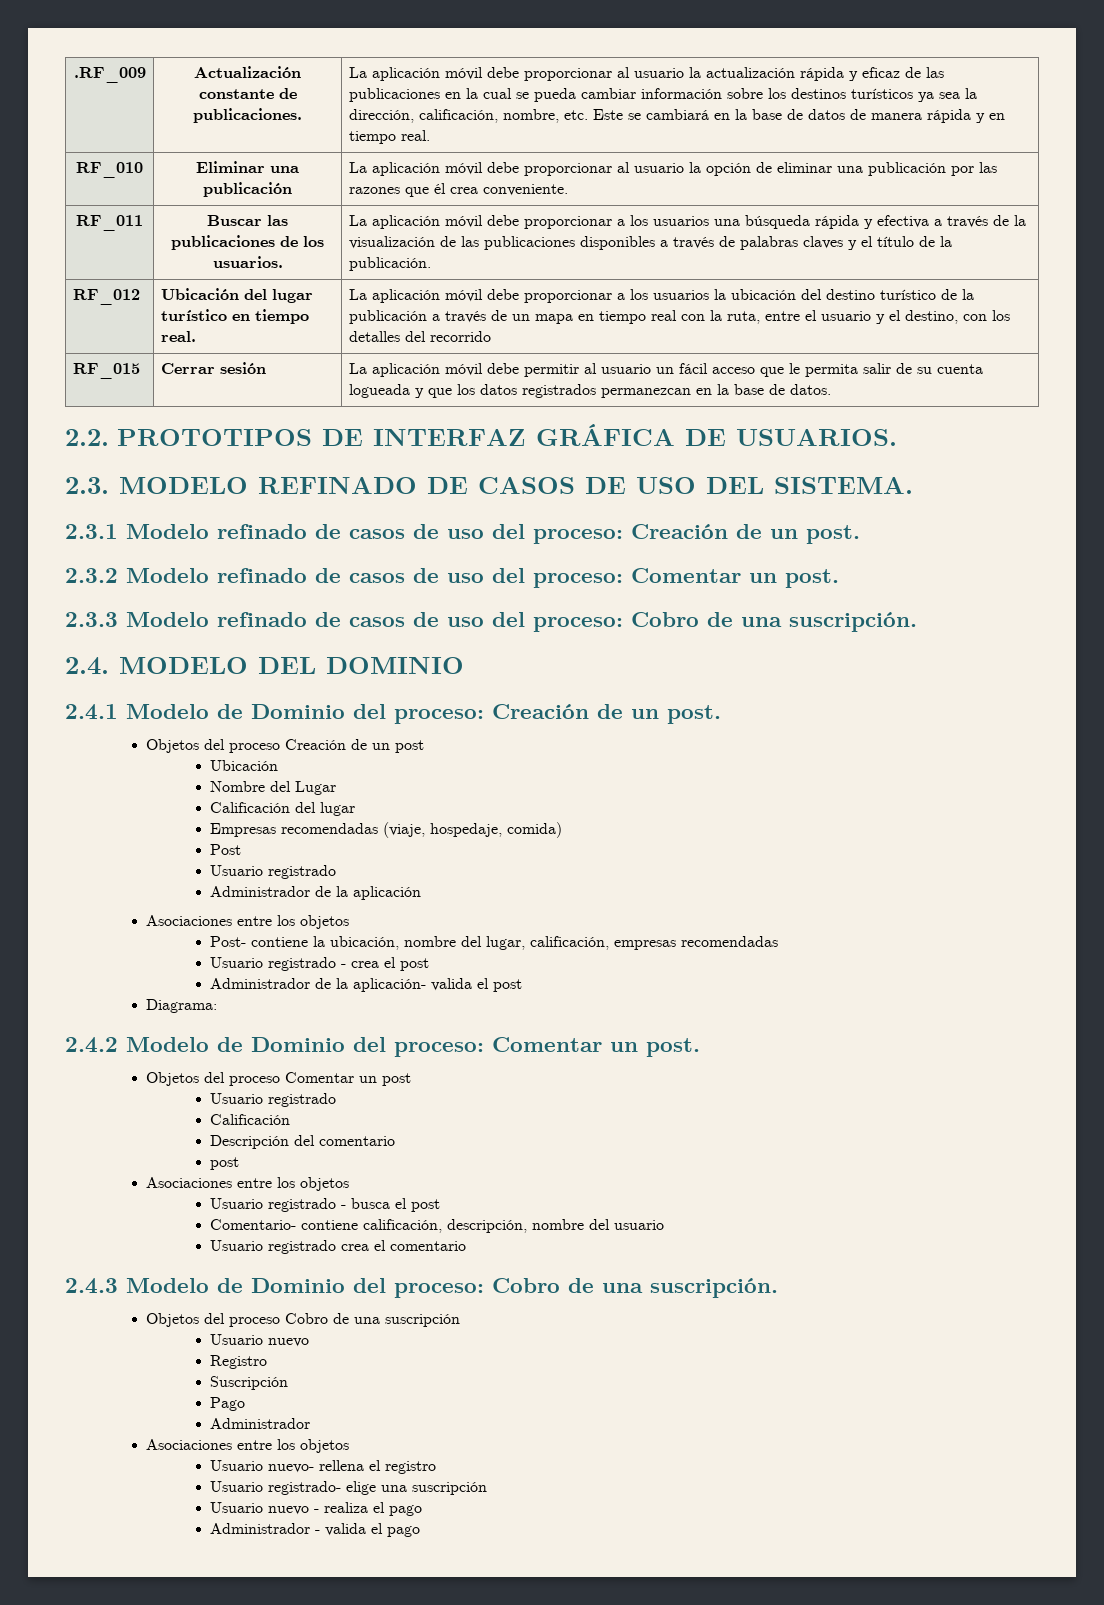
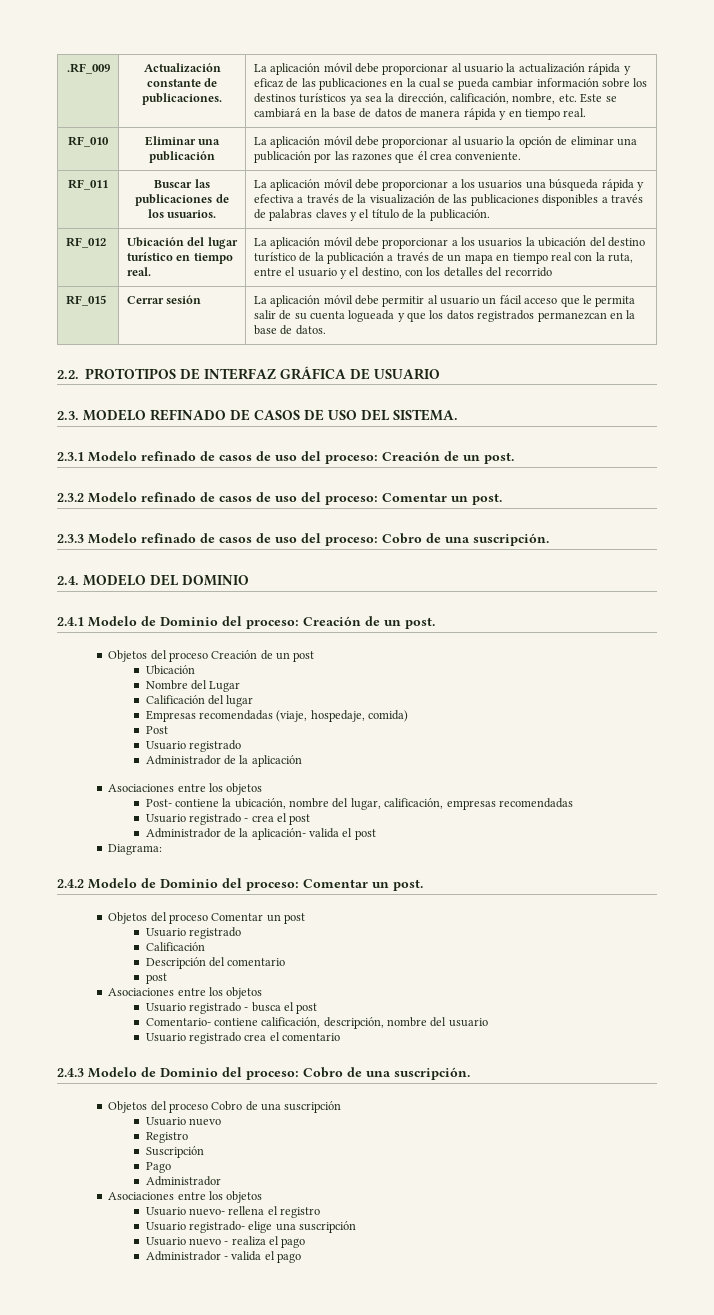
[736,429,897,446] USUARIOS. -> [374,368,441,380] USUARIO

